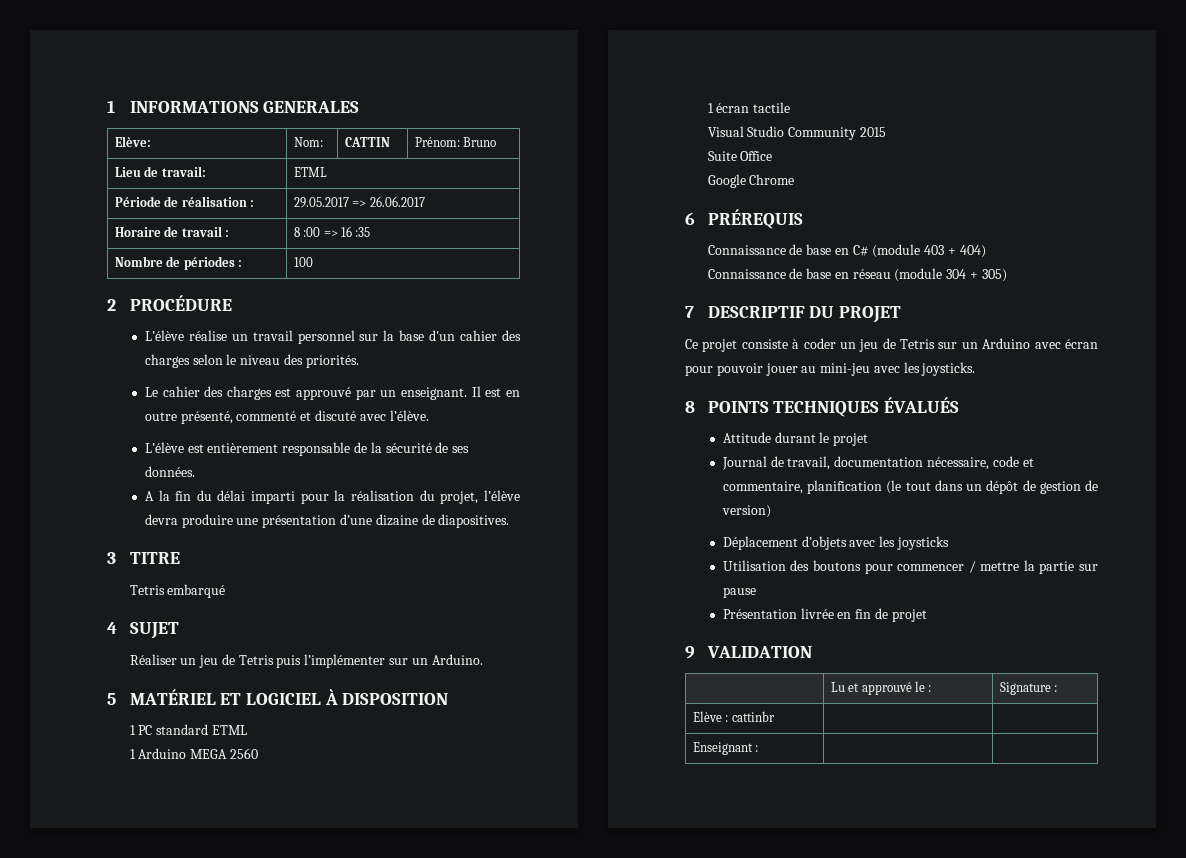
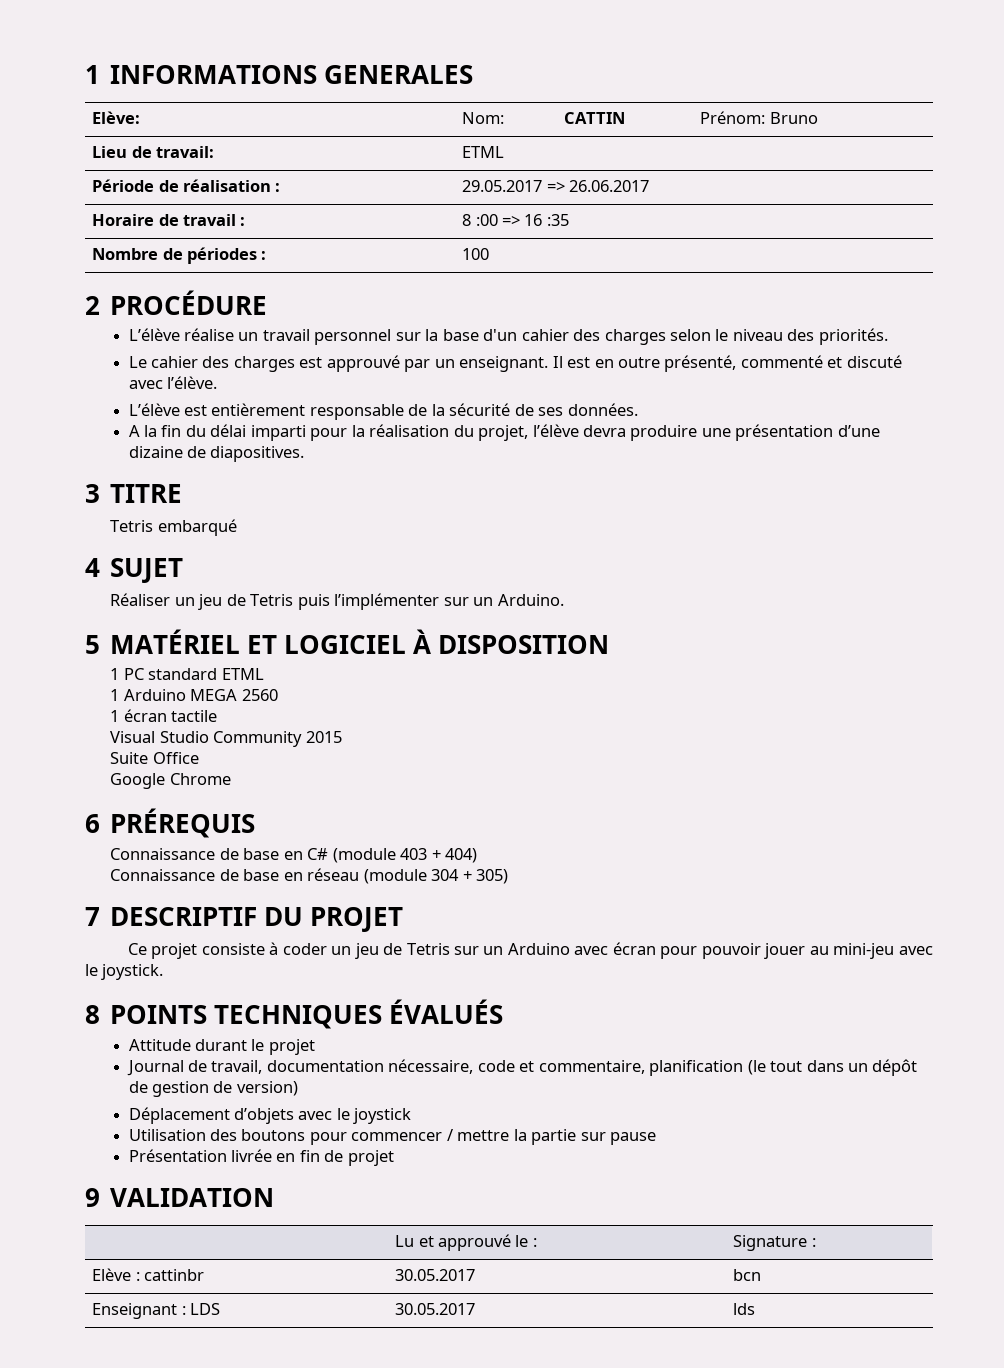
[903,362,976,376] les joysticks. -> [85,964,164,980] le joystick.
[879,536,950,550] les joysticks -> [336,1108,412,1124] le joystick
(775, 716) | -> [395,1269,476,1281] [733,1269,762,1281] 30.05.2017 | bcn
(759, 748) | | -> [189,1303,220,1315] [395,1303,476,1315] [733,1303,756,1315] LDS | 30.05.2017 | lds

